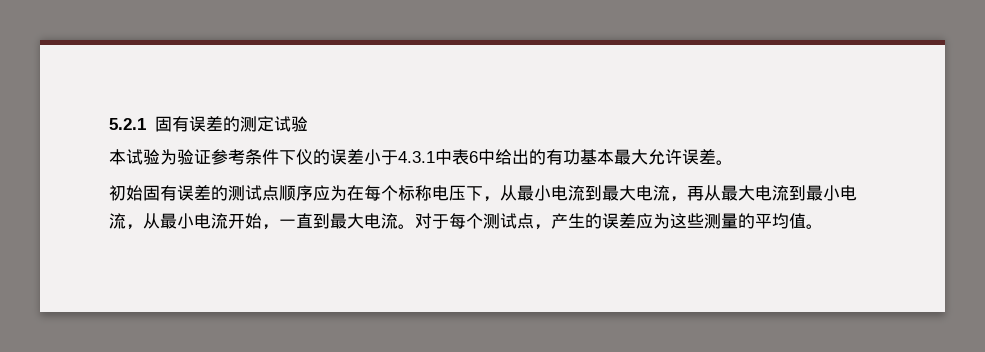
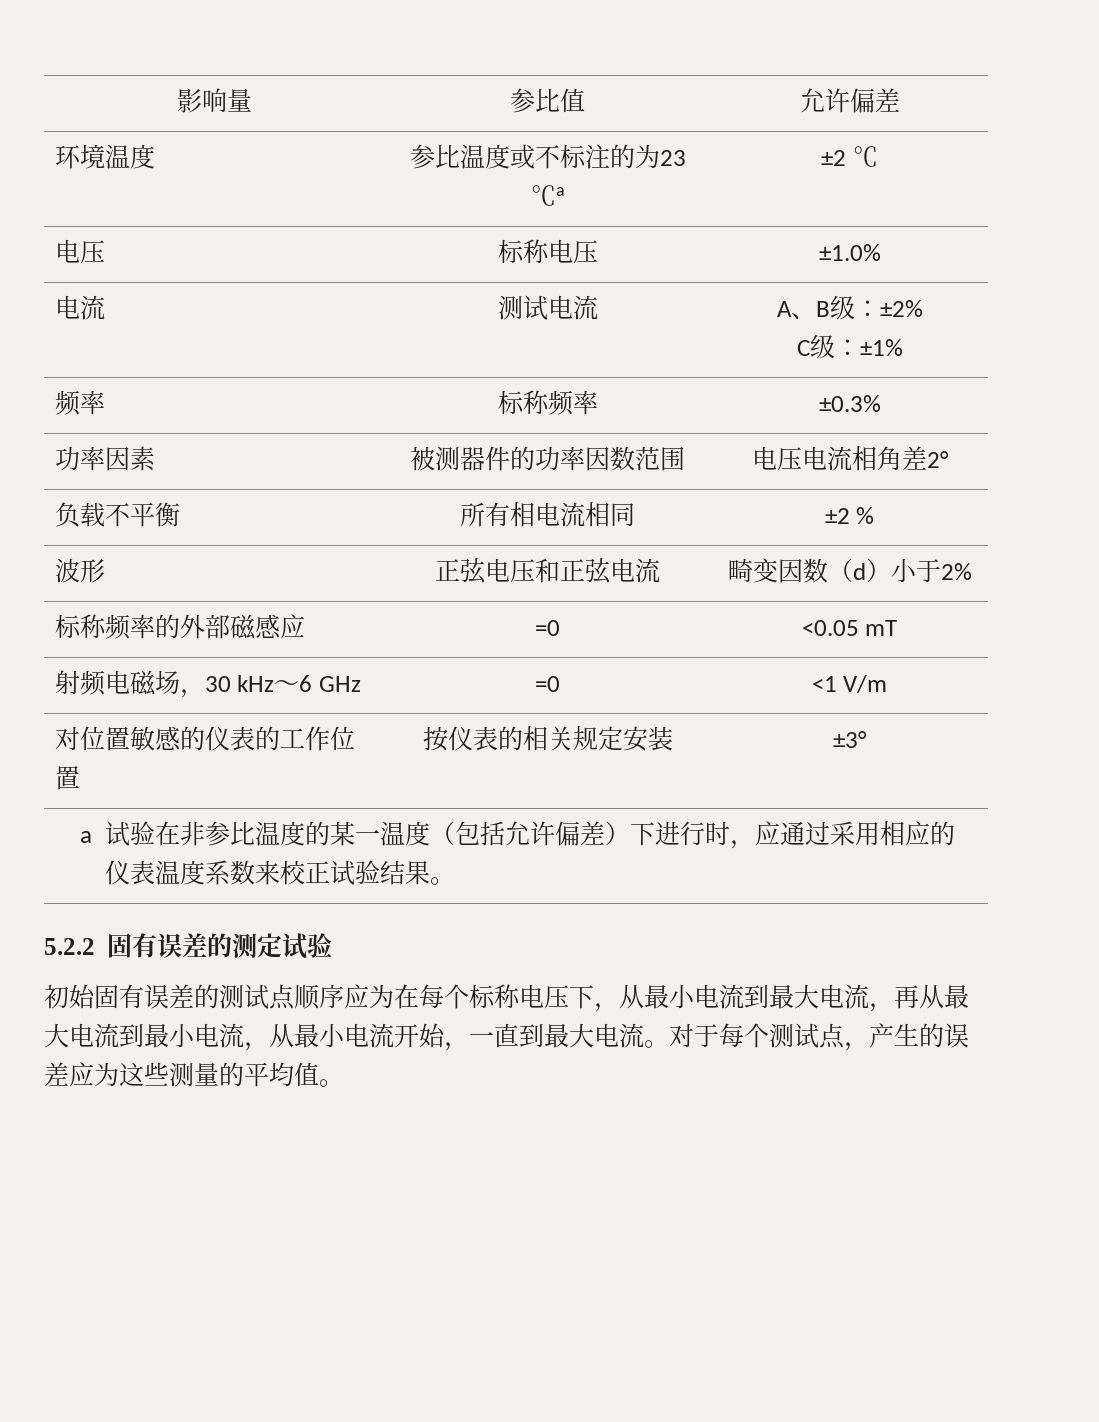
[109,118,146,130] 5.2.1 -> [176,88,252,113] [510,88,585,113] [799,88,900,113] [54,144,155,169] [409,144,686,169] [530,185,565,206] [821,146,878,167] [54,239,105,264] [497,239,598,264] [818,244,881,261] [54,295,105,320] [497,295,598,320] [776,295,923,320] [796,334,903,359] [54,390,105,416] [497,390,598,416] [818,395,881,412] [54,446,155,471] [410,446,685,471] [751,446,949,471] [54,502,180,528] [460,502,635,527] [824,507,875,524] [54,558,105,583] [435,558,660,584] [727,558,972,583] [54,614,305,640] [535,620,560,636] [801,620,898,636] [54,670,362,698] [535,676,560,692] [811,675,888,693] [54,726,355,751] [54,765,80,790] [422,726,673,752] [833,731,867,748] [80,821,955,849] [104,860,455,885] [44,938,95,955] 影响量 | 参比值 | 允许偏差 // 环境温度 | 参比温度或不标注的为23 ℃a | ±2 ℃ // 电压 | 标称电压 | ±1.0% // 电流 | 测试电流 | A、B级：±2% // C级：±1% // 频率 | 标称频率 | ±0.3% // 功率因素 | 被测器件的功率因数范围 | 电压电流相角差2° // 负载不平衡 | 所有相电流相同 | ±2 % // 波形 | 正弦电压和正弦电流 | 畸变因数（d）小于2% // 标称频率的外部磁感应 | =0 | <0.05 mT // 射频电磁场，30 kHz～6 GHz | =0 | <1 V/m // 对位置敏感的仪表的工作位置 | 按仪表的相关规定安装 | ±3° // a试验在非参比温度的某一温度（包括允许偏差）下进行时，应通过采用相应的仪表温度系数来校正试验结果。 // 5.2.2
[109,149,733,165] // 本试验为验证参考条件下仪的误差小于4.3.1中表6中给出的有功基本最大允许误差。 -> (333, 945) none

